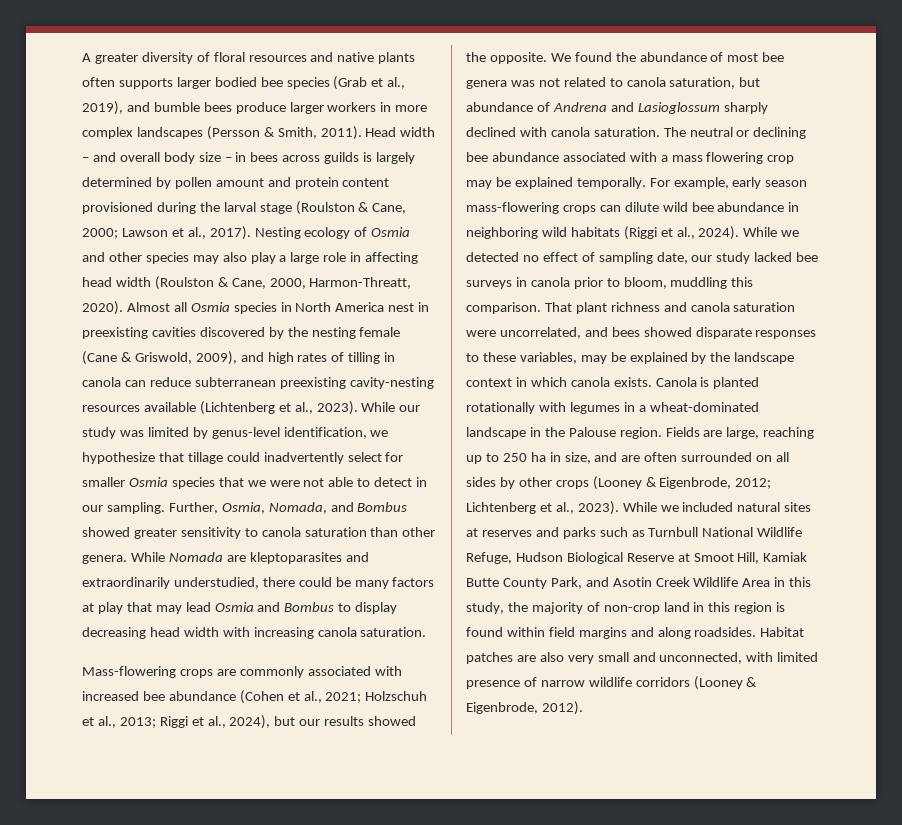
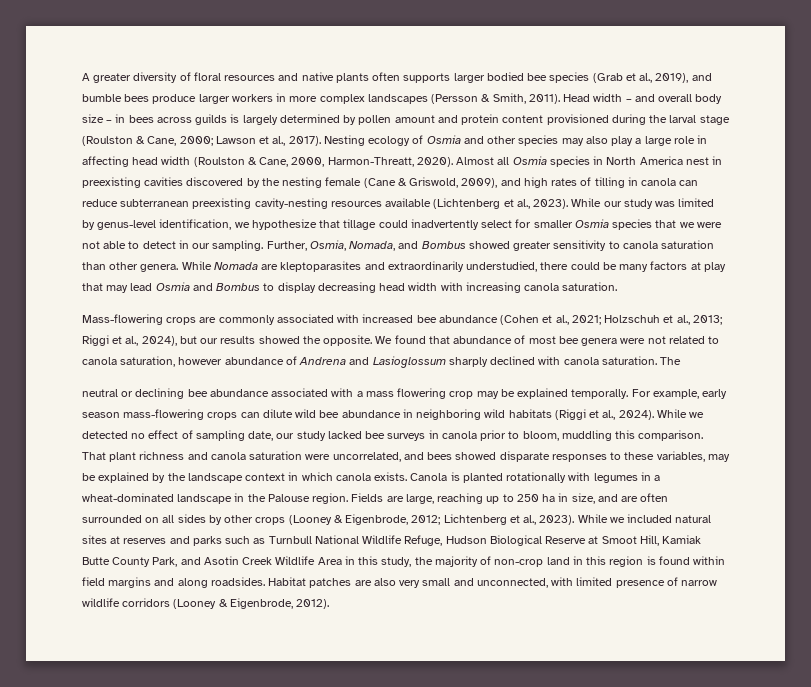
[615,52,636,62] the -> [428,336,450,344] that
[510,80,535,87] was -> [620,338,646,344] were
[739,77,761,87] but -> [178,357,223,365] however
(686, 132) none -> (682, 361) //

